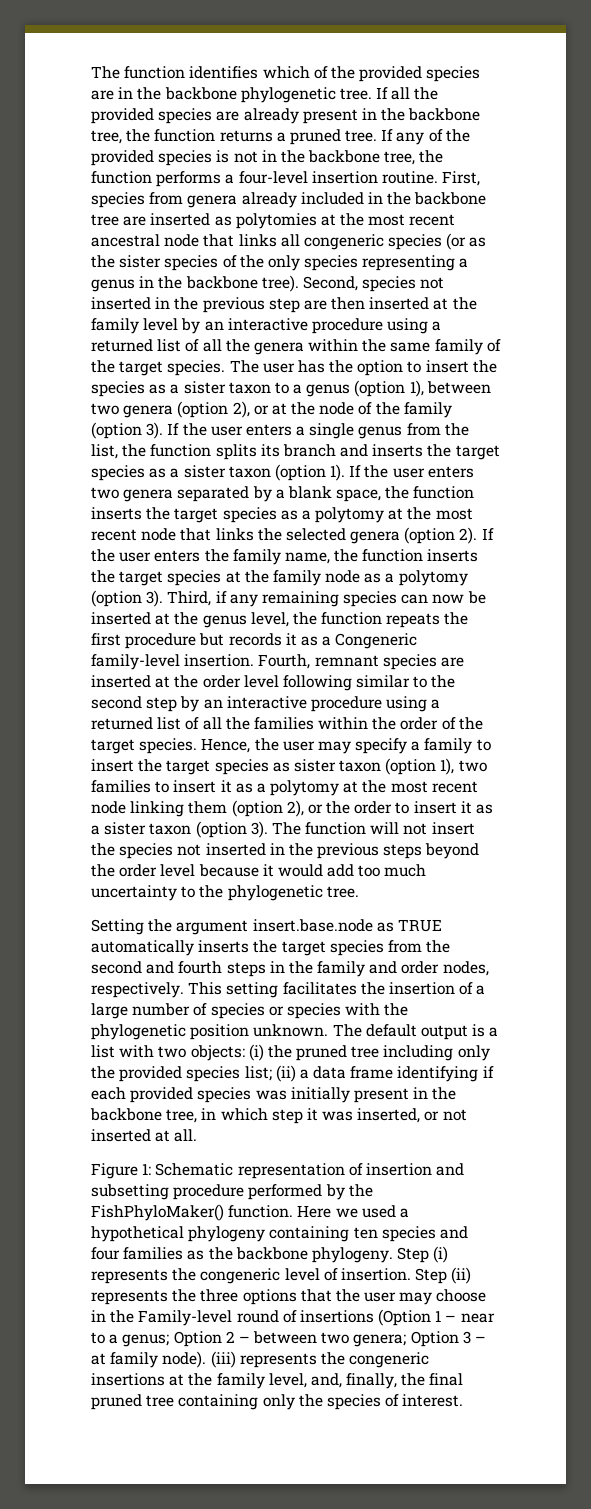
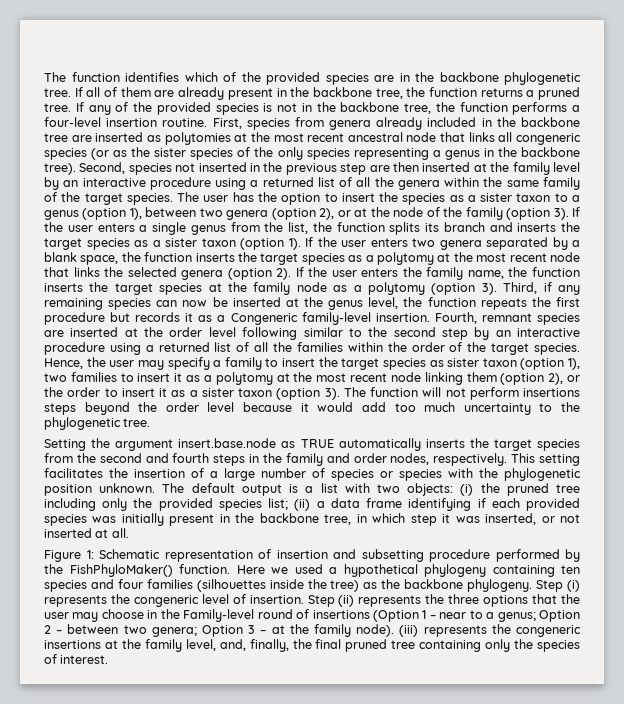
[414,87,439,100] [91,108,213,124] the provided species -> [104,87,151,97] of them
[431,822,475,835] [91,843,380,859] insert the species not inserted in the previous -> [469,387,580,400] perform insertions
(184, 1253) none -> [196,579,360,592] (silhouettes inside the tree)
(106, 1359) none -> [289,624,309,634] the

